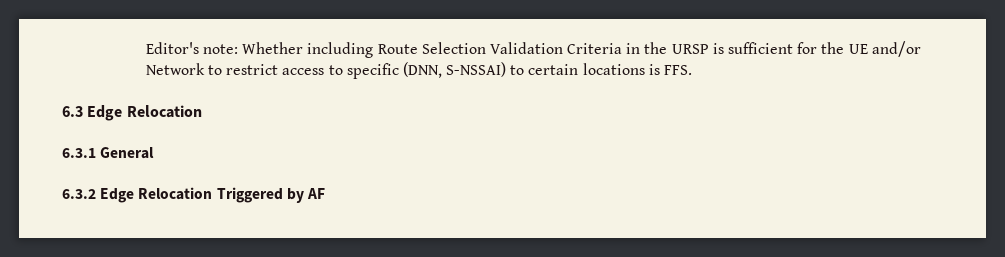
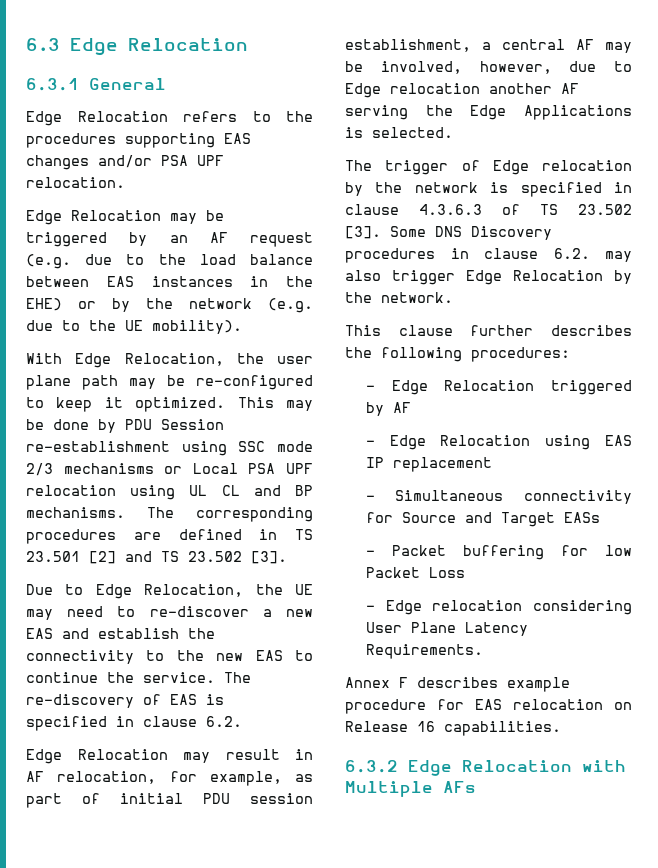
[145,41,921,58] [145,62,693,79] Editor's note: Whether including Route Selection Validation Criteria in the URSP is sufficient for the UE and/or Network to restrict access to specific (DNN, S-NSSAI) to certain locations is FFS. // -> (26, 44) none
(155, 153) none -> [26,111,313,126] [26,133,251,148] [26,155,224,170] [26,177,125,188] [26,210,224,225] [26,232,313,247] [26,254,313,269] [26,276,313,287] [26,298,313,313] [26,320,242,334] [26,353,313,368] [26,375,313,390] [26,397,313,412] [26,419,224,433] [26,441,313,456] [26,463,313,476] [26,485,313,500] [26,507,313,522] [26,529,313,544] [26,551,287,564] [26,584,313,599] [26,606,313,620] [26,628,215,639] [26,650,313,664] [26,672,251,683] [26,694,224,708] [26,716,242,731] [26,749,313,764] [26,771,313,786] [26,793,313,808] [345,39,632,53] [345,61,632,74] [345,83,579,98] [345,105,632,120] [345,127,453,138] [345,160,632,175] [345,182,632,197] [345,204,632,215] [345,226,552,240] [345,248,632,263] [345,270,632,285] [345,292,453,303] [345,325,632,336] [345,347,570,362] [365,380,632,395] [365,402,411,416] [365,435,632,450] [365,457,492,472] [365,490,632,504] [365,512,600,527] [365,545,632,560] [365,567,465,578] [365,600,632,615] [365,622,528,636] [365,644,483,659] [345,677,570,692] [345,699,632,714] [345,721,561,736] // Edge Relocation refers to the procedures supporting EAS changes and/or PSA UPF relocation. // Edge Relocation may be triggered by an AF request (e.g. due to the load balance between EAS instances in the EHE) or by the network (e.g. due to the UE mobility). // With Edge Relocation, the user plane path may be re-configured to keep it optimized. This may be done by PDU Session re-establishment using SSC mode 2/3 mechanisms or Local PSA UPF relocation using UL CL and BP mechanisms. The corresponding procedures are defined in TS 23.501 [2] and TS 23.502 [3]. // Due to Edge Relocation, the UE may need to re-discover a new EAS and establish the connectivity to the new EAS to continue the service. The re-discovery of EAS is specified in clause 6.2. // Edge Relocation may result in AF relocation, for example, as part of initial PDU session establishment, a central AF may be involved, however, due to Edge relocation another AF serving the Edge Applications is selected. // The trigger of Edge relocation by the network is specified in clause 4.3.6.3 of TS 23.502 [3]. Some DNS Discovery procedures in clause 6.2. may also trigger Edge Relocation by the network. // This clause further describes the following procedures: // - Edge Relocation triggered by AF // - Edge Relocation using EAS IP replacement // - Simultaneous connectivity for Source and Target EASs // - Packet buffering for low Packet Loss // - Edge relocation considering User Plane Latency Requirements. // Annex F describes example procedure for EAS relocation on Release 16 capabilities.
[216,187,325,203] Triggered by AF -> [582,760,626,772] [345,781,476,797] with Multiple AFs

